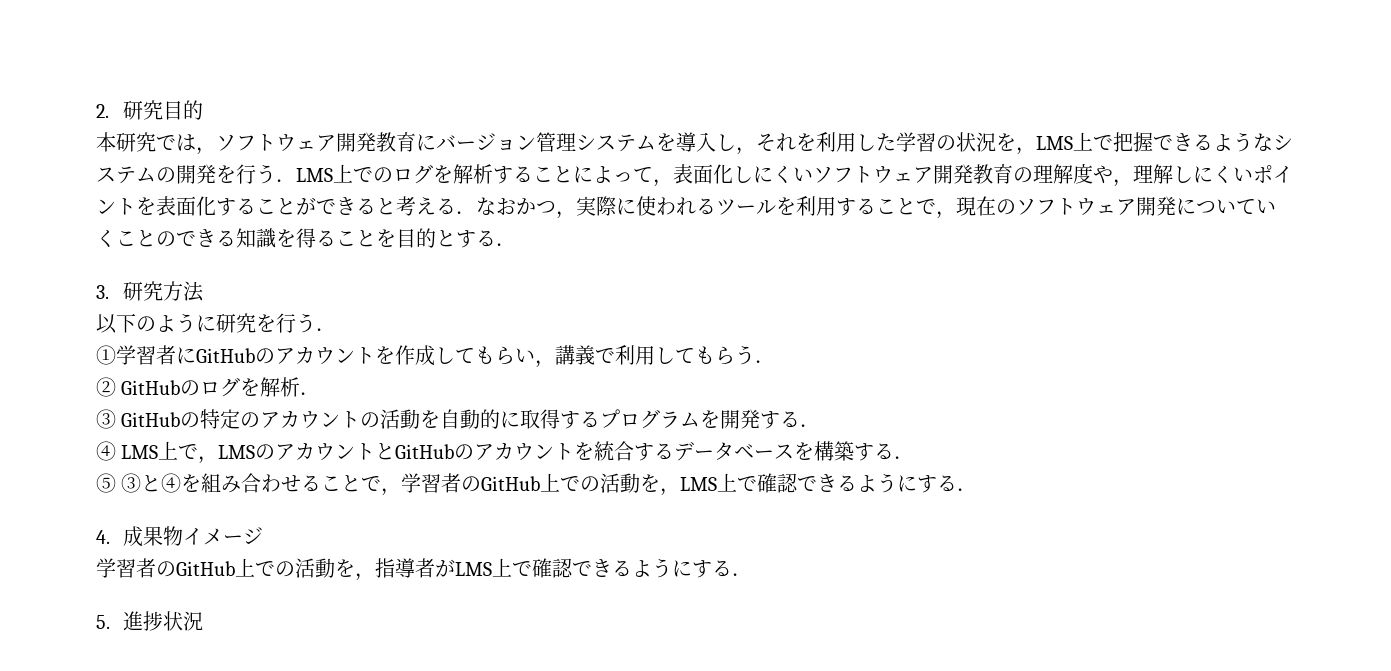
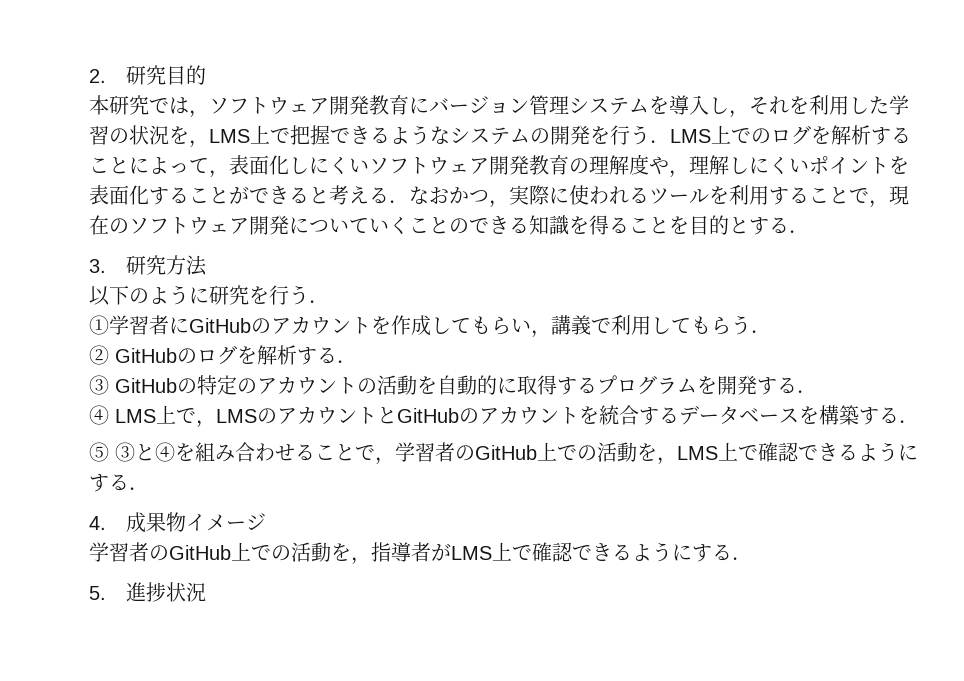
(301, 387) none -> [297,347,337,365] する

